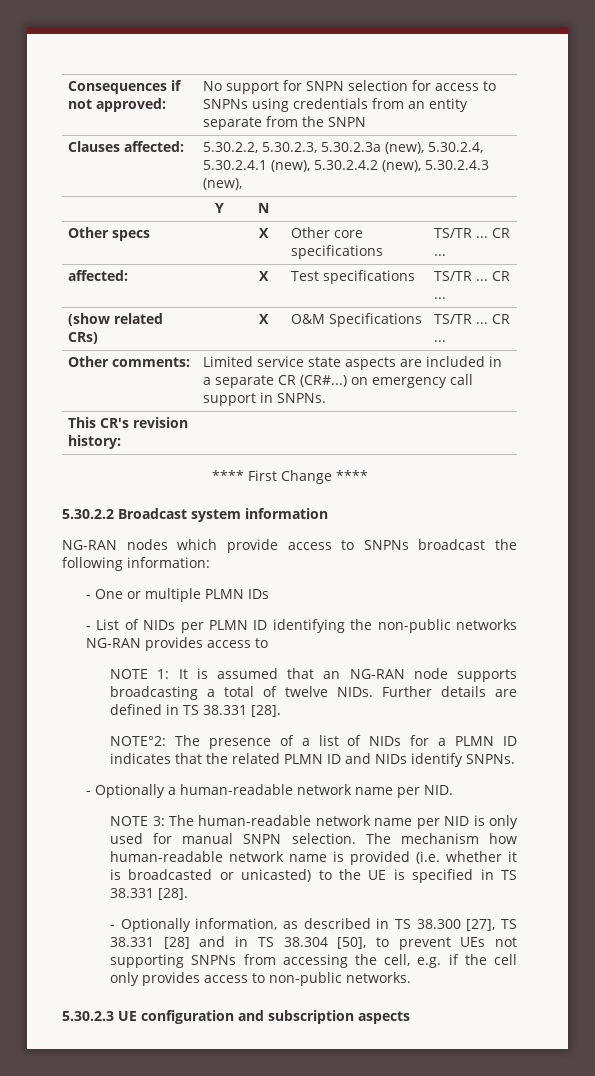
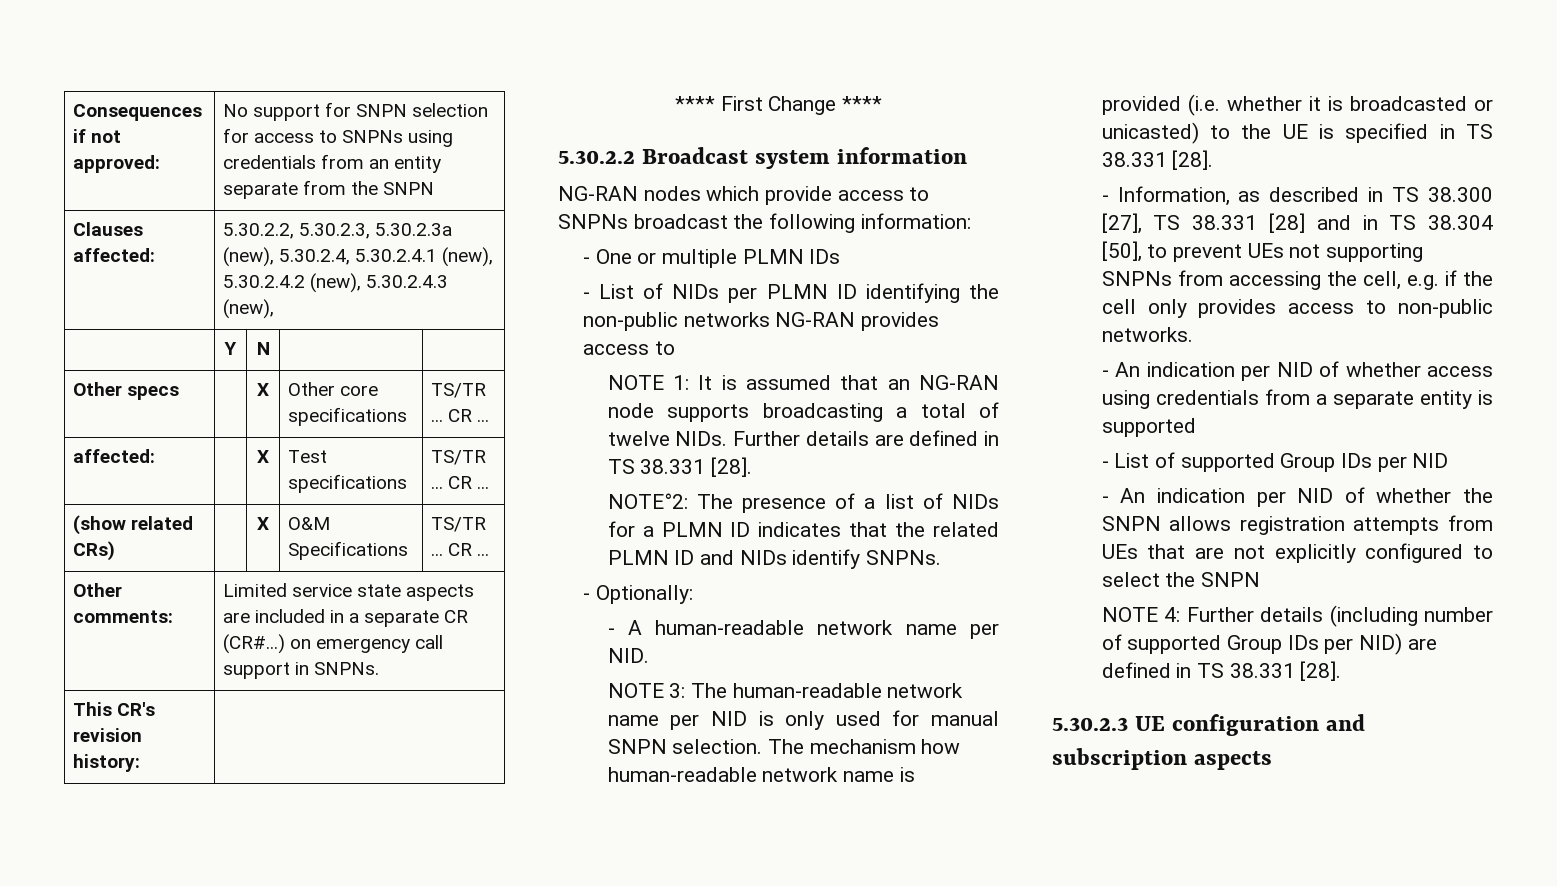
[95,784,177,798] Optionally a -> [595,585,693,604] [607,620,642,635] Optionally: // - A
[120,918,278,932] Optionally information, -> [1117,186,1230,206] Information,
(412, 977) none -> [1101,361,1493,381] [1101,389,1493,409] [1101,418,1196,437] [1101,452,1449,472] [1101,487,1493,507] [1101,515,1493,535] [1101,543,1493,563] [1101,572,1261,587] [1101,605,1493,627] [1101,633,1437,655] [1101,661,1342,681] // - An indication per NID of whether access using credentials from a separate entity is supported // - List of supported Group IDs per NID // - An indication per NID of whether the SNPN allows registration attempts from UEs that are not explicitly configured to select the SNPN // NOTE 4: Further details (including number of supported Group IDs per NID) are defined in TS 38.331 [28].

